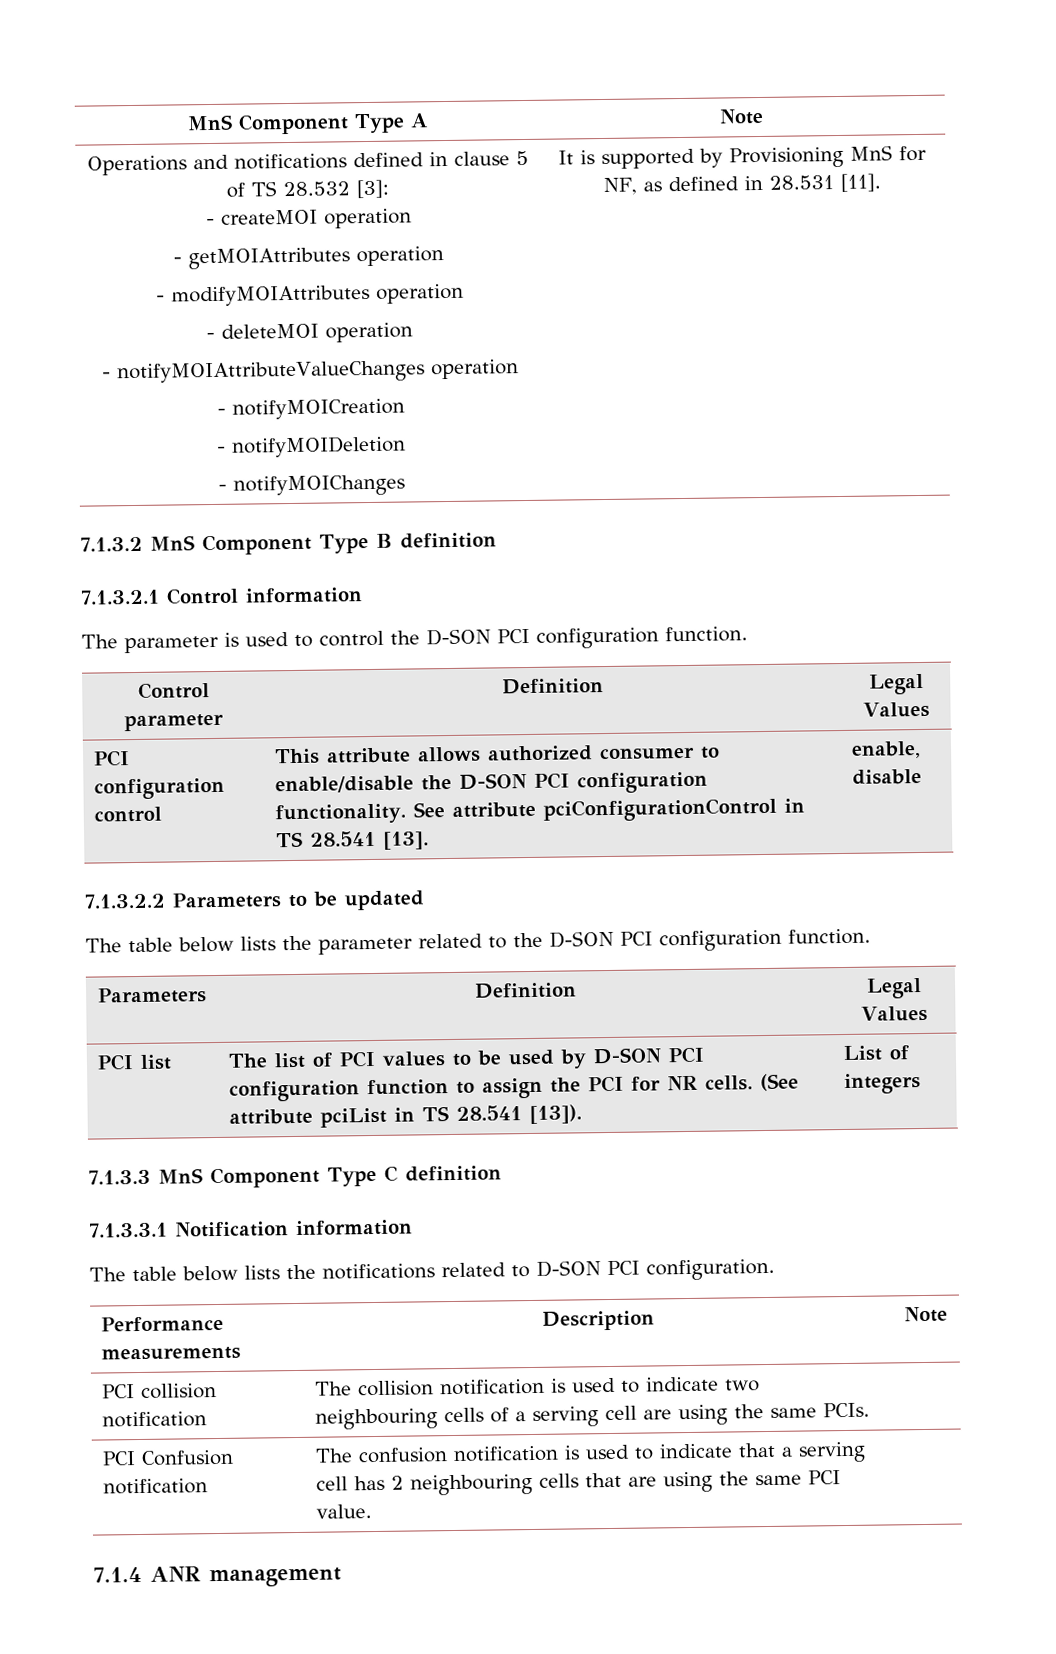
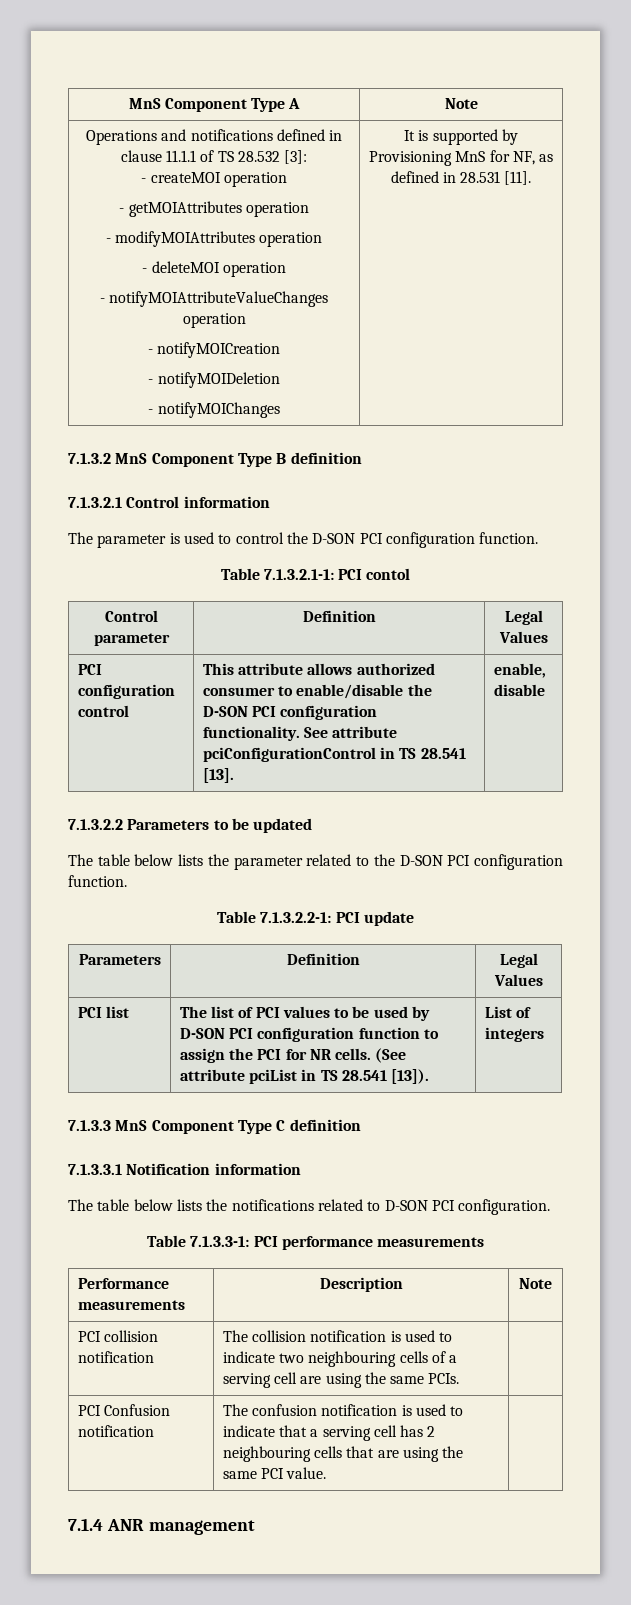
[515,150,529,166] 5 -> [166,150,197,162] 11.1.1
(748, 634) none -> [220,568,411,580] // Table 7.1.3.2.1-1: PCI contol
(871, 936) none -> [217,911,414,926] // Table 7.1.3.2.2-1: PCI update
(775, 1269) none -> [146,1235,485,1250] // Table 7.1.3.3-1: PCI performance measurements

